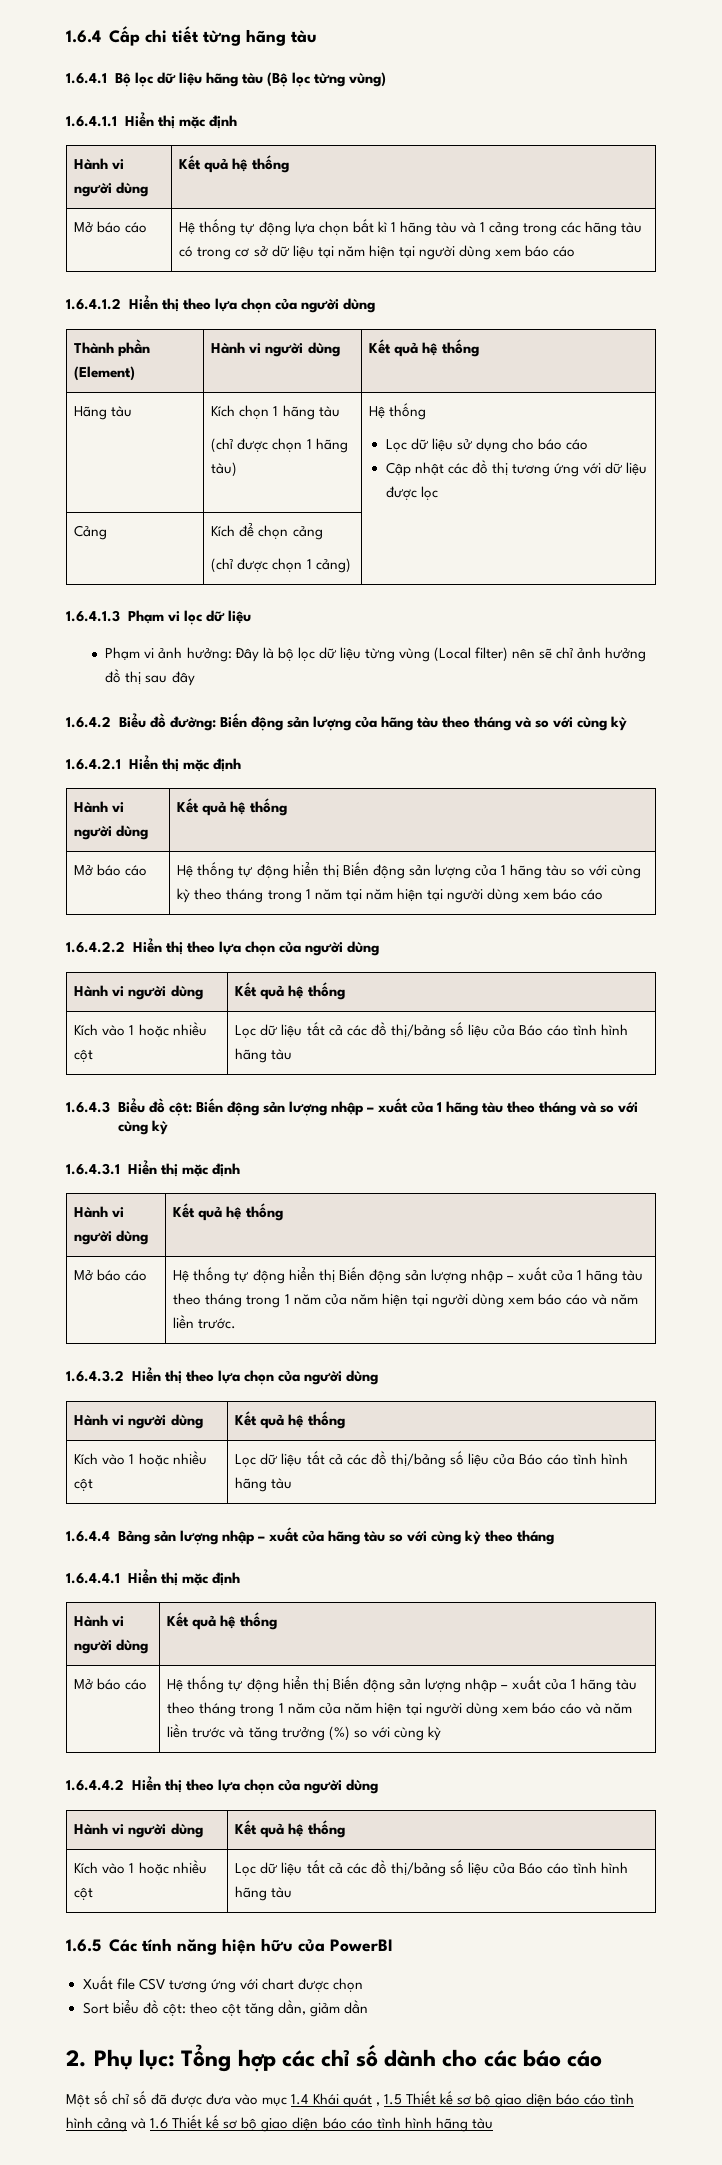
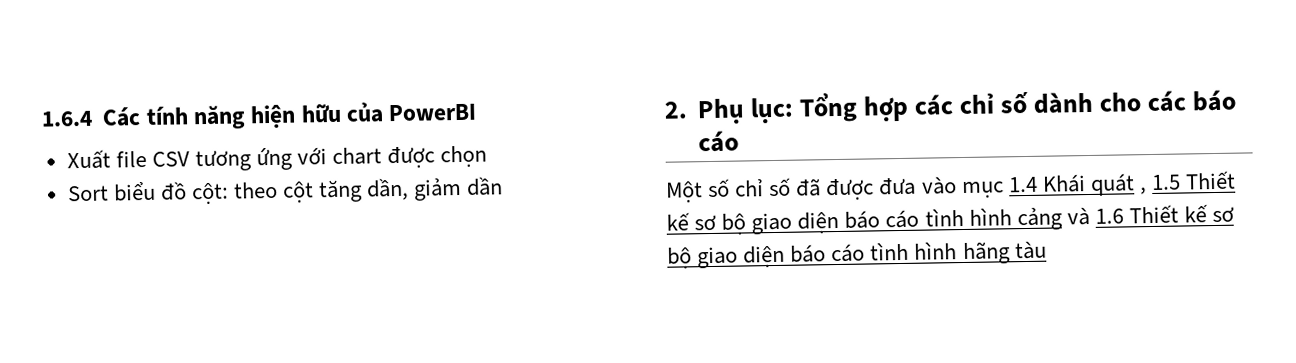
[108,26,317,46] [66,72,386,87] [66,112,237,129] [74,158,125,170] [74,182,149,197] [179,155,289,173] [74,221,148,233] [179,219,643,236] [179,245,576,260] [66,295,375,313] [74,339,151,357] [74,366,136,381] [211,342,340,357] [369,339,479,357] [74,406,133,420] [211,405,340,420] [211,438,348,453] [211,462,238,477] [369,403,427,420] [385,438,589,453] [385,460,648,477] [385,486,438,500] [74,525,108,540] [211,523,323,540] [211,558,351,573] [66,610,251,625] [105,647,647,662] [105,669,195,686] [66,713,628,731] [66,755,241,772] [74,801,125,813] [74,825,149,840] [177,798,287,816] [74,864,148,876] [177,862,642,879] [177,888,604,903] [66,938,379,956] [74,985,203,1000] [235,982,345,1000] [74,1022,207,1037] [74,1049,94,1062] [235,1022,629,1039] [235,1048,293,1063] [66,1098,639,1116] [117,1120,168,1135] [66,1160,240,1177] [74,1206,125,1218] [74,1230,149,1245] [173,1203,283,1221] [74,1269,148,1281] [173,1267,644,1284] [173,1293,639,1308] [173,1315,237,1329] [66,1367,378,1385] [74,1414,203,1429] [235,1411,345,1429] [74,1451,207,1466] [74,1478,94,1491] [235,1451,629,1468] [235,1477,293,1492] [66,1527,555,1545] [66,1569,240,1586] [74,1615,125,1627] [74,1639,149,1654] [167,1612,277,1630] [74,1678,148,1690] [167,1676,638,1693] [167,1702,633,1717] [167,1724,441,1741] [66,1776,378,1794] [74,1823,203,1838] [235,1820,345,1838] [74,1860,207,1875] [74,1887,94,1900] [235,1860,629,1877] [235,1886,293,1901] [66,1939,101,1952] Cấp chi tiết từng hãng tàu // 1.6.4.1 Bộ lọc dữ liệu hãng tàu (Bộ lọc từng vùng) // 1.6.4.1.1 Hiển thị mặc định // Hành vi người dùng | Kết quả hệ thống // Mở báo cáo | Hệ thống tự động lựa chọn bất kì 1 hãng tàu và 1 cảng trong các hãng tàu có trong cơ sở dữ liệu tại năm hiện tại người dùng xem báo cáo // 1.6.4.1.2 Hiển thị theo lựa chọn của người dùng // Thành phần (Element) | Hành vi người dùng | Kết quả hệ thống // Hãng tàu | Kích chọn 1 hãng tàu // (chỉ được chọn 1 hãng tàu) | Hệ thống // Lọc dữ liệu sử dụng cho báo cáo // Cập nhật các đồ thị tương ứng với dữ liệu được lọc // Cảng | Kích để chọn cảng // (chỉ được chọn 1 cảng) | // 1.6.4.1.3 Phạm vi lọc dữ liệu // Phạm vi ảnh hưởng: Đây là bộ lọc dữ liệu từng vùng (Local filter) nên sẽ chỉ ảnh hưởng đồ thị sau đây // 1.6.4.2 Biểu đồ đường: Biến động sản lượng của hãng tàu theo tháng và so với cùng kỳ // 1.6.4.2.1 Hiển thị mặc định // Hành vi người dùng | Kết quả hệ thống // Mở báo cáo | Hệ thống tự động hiển thị Biến động sản lượng của 1 hãng tàu so với cùng kỳ theo tháng trong 1 năm tại năm hiện tại người dùng xem báo cáo // 1.6.4.2.2 Hiển thị theo lựa chọn của người dùng // Hành vi người dùng | Kết quả hệ thống // Kích vào 1 hoặc nhiều cột | Lọc dữ liệu tất cả các đồ thị/bảng số liệu của Báo cáo tình hình hãng tàu // 1.6.4.3 Biểu đồ cột: Biến động sản lượng nhập – xuất của 1 hãng tàu theo tháng và so với cùng kỳ // 1.6.4.3.1 Hiển thị mặc định // Hành vi người dùng | Kết quả hệ thống // Mở báo cáo | Hệ thống tự động hiển thị Biến động sản lượng nhập – xuất của 1 hãng tàu theo tháng trong 1 năm của năm hiện tại người dùng xem báo cáo và năm liền trước. // 1.6.4.3.2 Hiển thị theo lựa chọn của người dùng // Hành vi người dùng | Kết quả hệ thống // Kích vào 1 hoặc nhiều cột | Lọc dữ liệu tất cả các đồ thị/bảng số liệu của Báo cáo tình hình hãng tàu // 1.6.4.4 Bảng sản lượng nhập – xuất của hãng tàu so với cùng kỳ theo tháng // 1.6.4.4.1 Hiển thị mặc định // Hành vi người dùng | Kết quả hệ thống // Mở báo cáo | Hệ thống tự động hiển thị Biến động sản lượng nhập – xuất của 1 hãng tàu theo tháng trong 1 năm của năm hiện tại người dùng xem báo cáo và năm liền trước và tăng trưởng (%) so với cùng kỳ // 1.6.4.4.2 Hiển thị theo lựa chọn của người dùng // Hành vi người dùng | Kết quả hệ thống // Kích vào 1 hoặc nhiều cột | Lọc dữ liệu tất cả các đồ thị/bảng số liệu của Báo cáo tình hình hãng tàu // 1.6.5 -> (93, 118) none

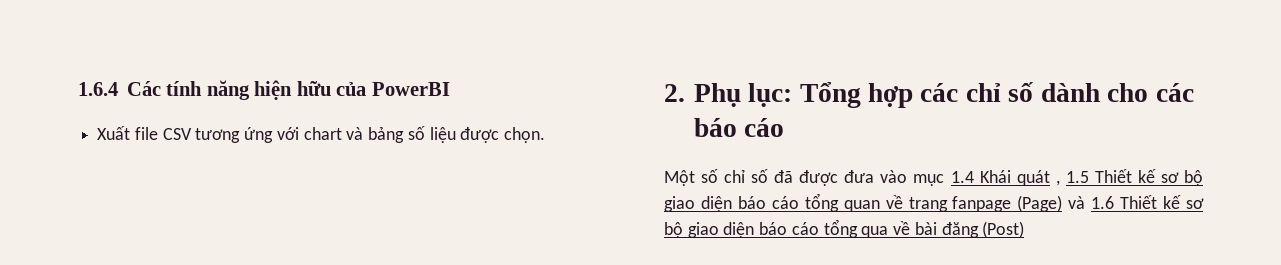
[387,145,488,169] [67,176,504,205] được chọn // Sort biểu đồ cột: theo cột tăng dần, giảm dần -> [346,126,545,143] và bảng số liệu được chọn.
[924,207,1063,231] tình hình cảng -> [804,193,1063,212] tổng quan về trang fanpage (Page)
[870,240,1047,265] tình hình hãng tàu -> [823,219,1025,238] tổng qua về bài đăng (Post)

